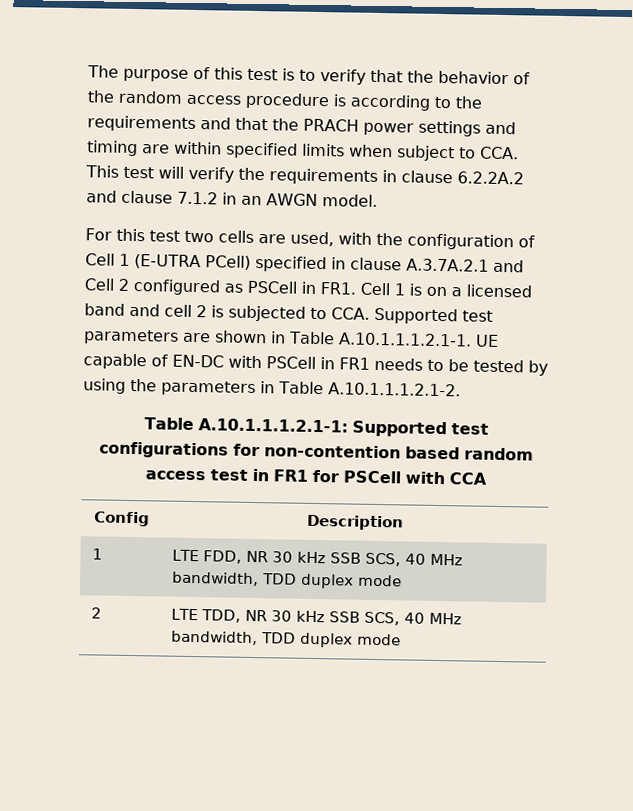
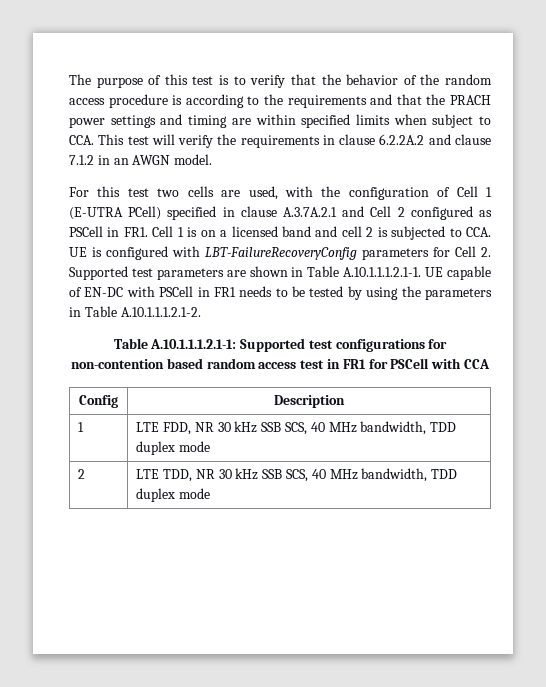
(370, 313) none -> [69,246,491,260] UE is configured with LBT-FailureRecoveryConfig parameters for Cell 2.

